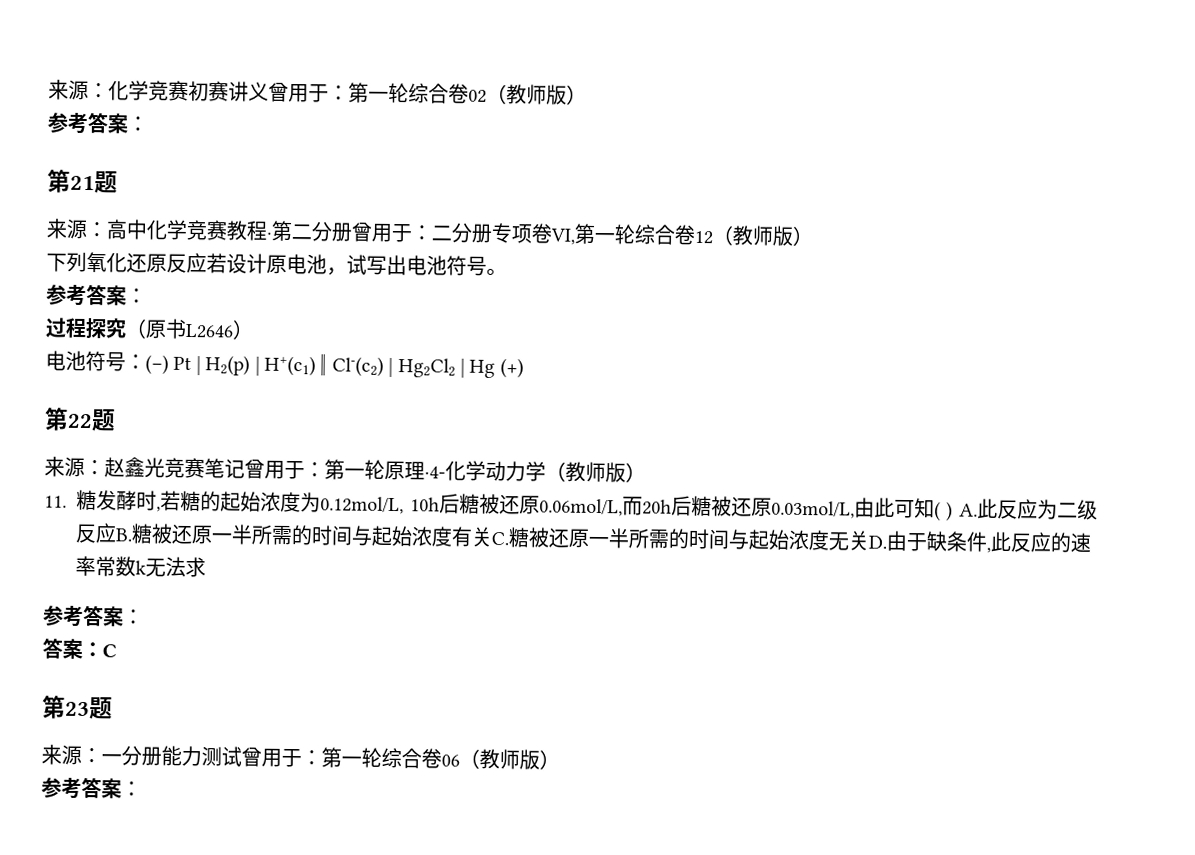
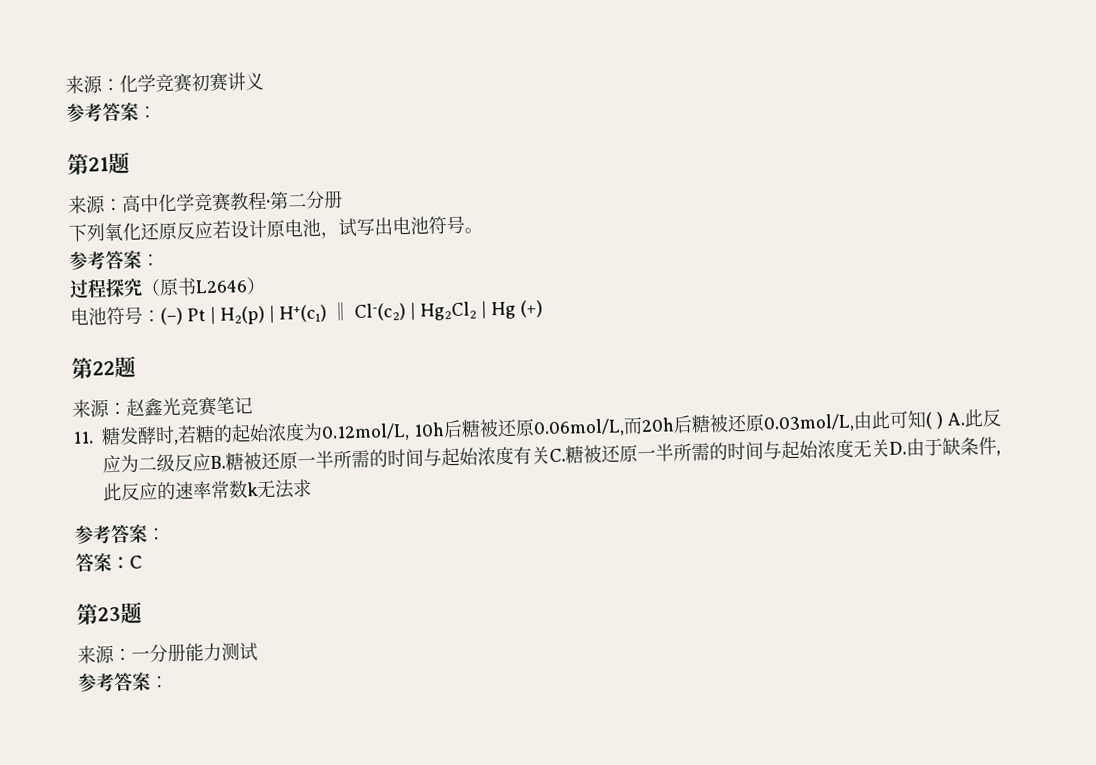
[268,82,587,105] 曾用于：第一轮综合卷02（教师版） -> (264, 81) none
[351,222,813,247] 曾用于：二分册专项卷VI,第一轮综合卷12（教师版） -> (343, 199) none
[244,459,646,483] 曾用于：第一轮原理·4-化学动力学（教师版） -> (253, 405) none
[241,747,560,770] 曾用于：第一轮综合卷06（教师版） -> (258, 652) none

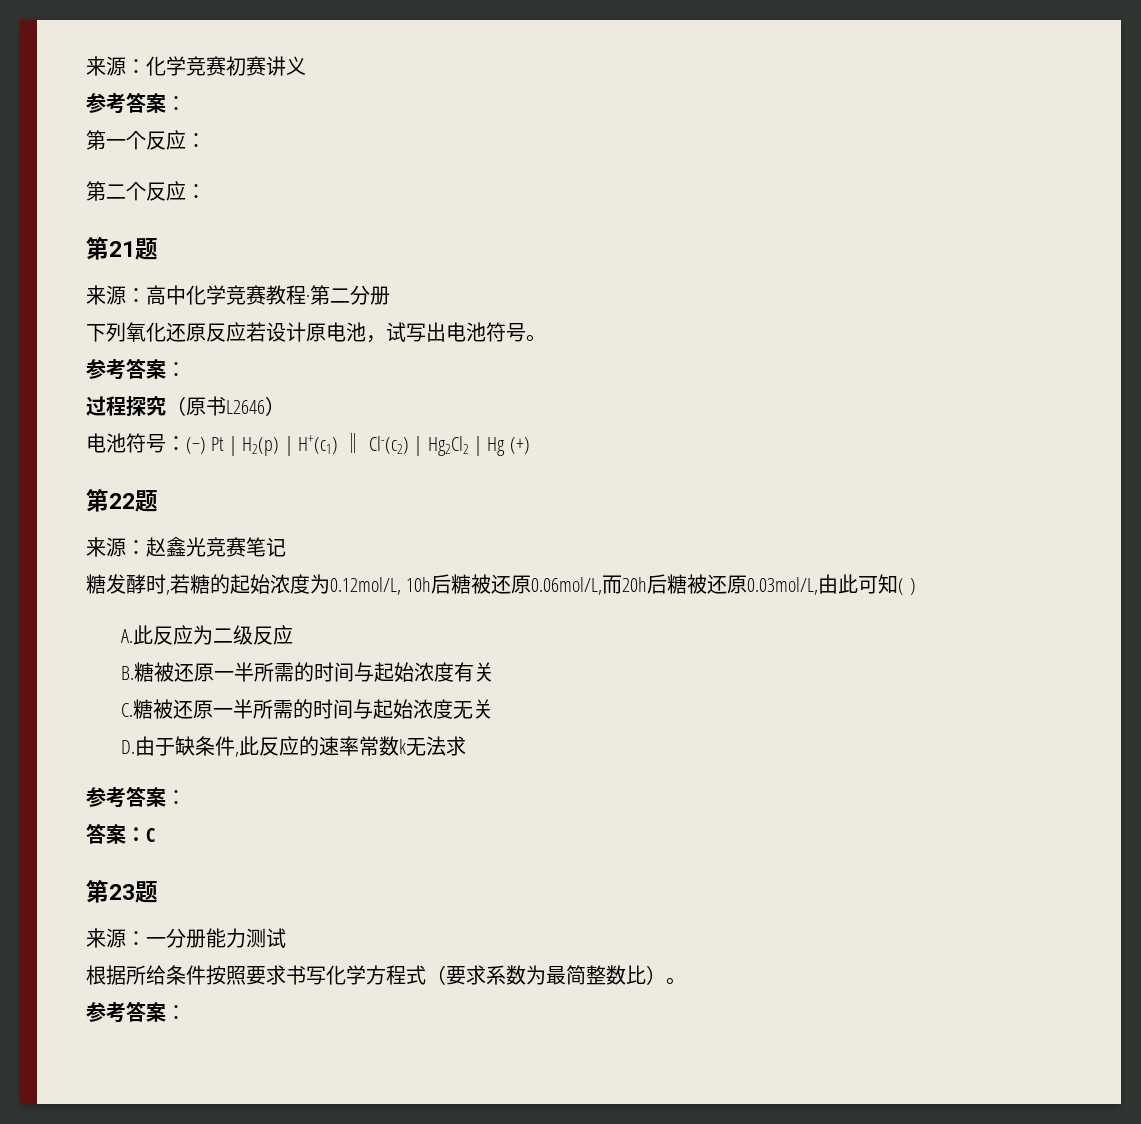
(157, 112) none -> [86,130,206,150] [86,181,206,201] // 第一个反应： // 第二个反应：
[72,431,94,444] 11. -> (286, 547) none
(944, 420) none -> (916, 586) //
(211, 462) none -> (293, 635) //
(550, 455) none -> (494, 672) //
(890, 448) none -> (493, 709) //
(258, 652) none -> [86,965,686,985] // 根据所给条件按照要求书写化学方程式（要求系数为最简整数比）。

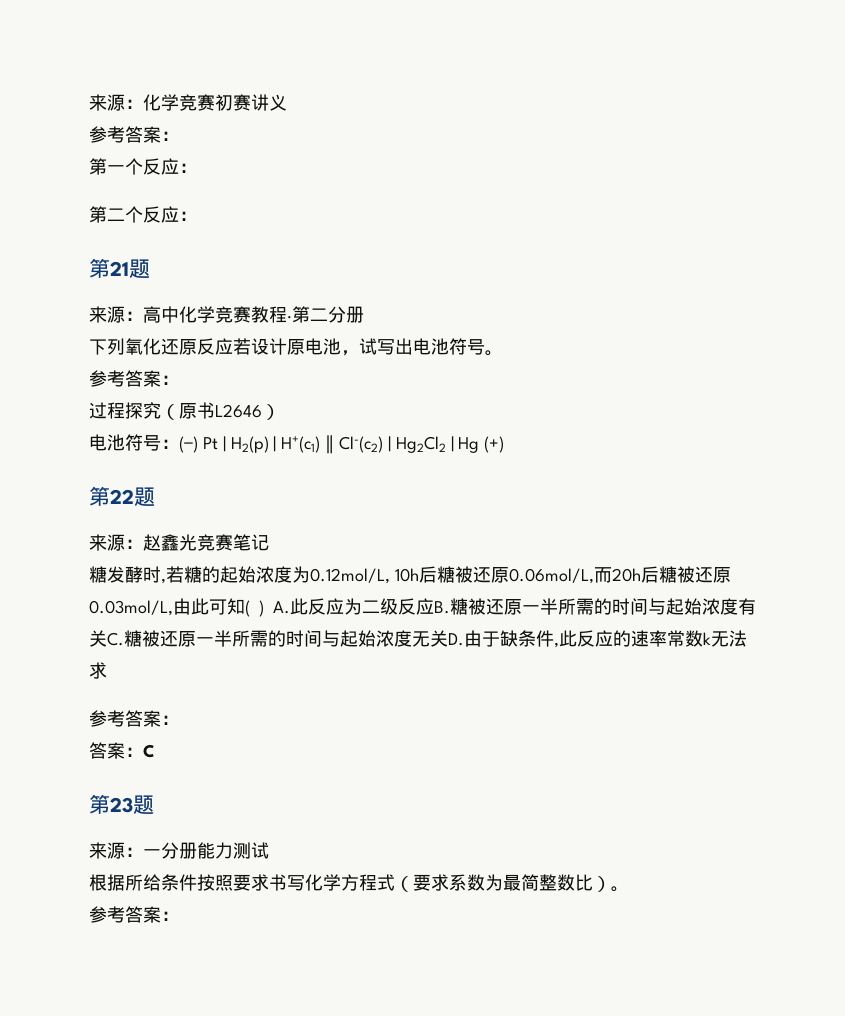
(916, 586) // -> (264, 608) none
(293, 635) // -> (434, 606) none
(494, 672) // -> (107, 638) none
(493, 709) // -> (448, 638) none

